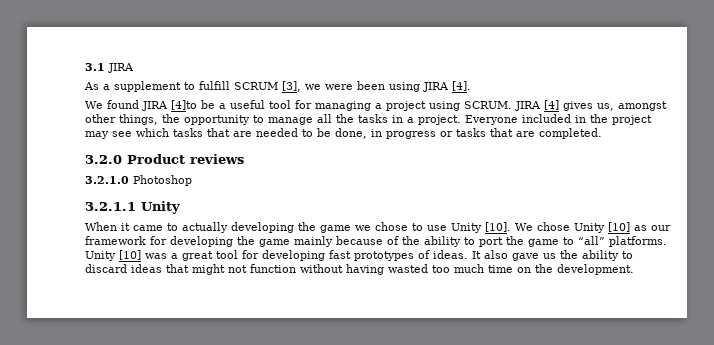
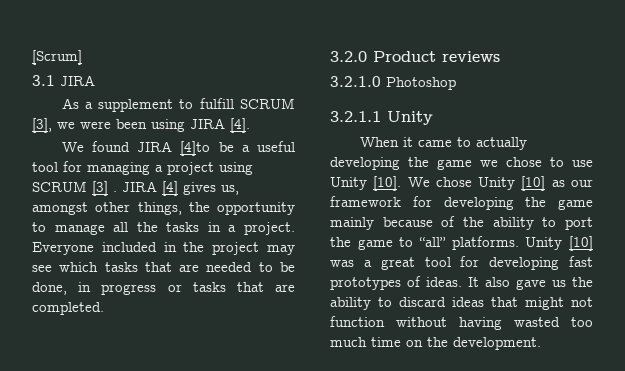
(85, 67) none -> [32,50,82,65] [Scrum] //
[464,101,512,109] SCRUM. -> [32,181,117,196] SCRUM [3] .

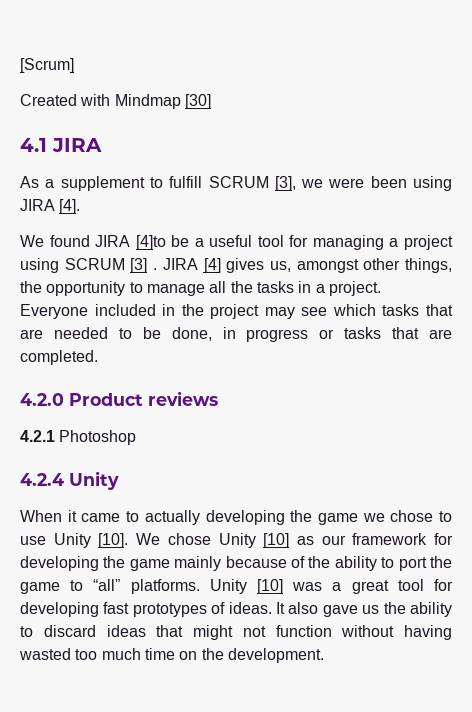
[32,75,55,86] 3.1 -> [20,94,211,109] [20,138,47,152] Created with Mindmap [30] // 4.1
[330,51,367,62] 3.2.0 -> [20,393,64,406] 4.2.0
[330,76,381,87] 3.2.1.0 -> [20,430,55,442] 4.2.1
[330,111,381,122] 3.2.1.1 -> [20,473,64,486] 4.2.4

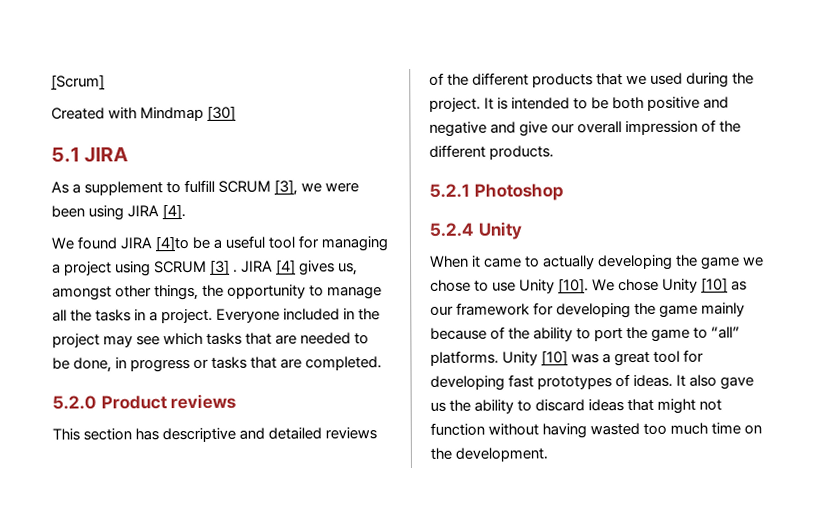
[20,138,47,152] 4.1 -> [51,146,80,163] 5.1
[20,393,64,406] 4.2.0 -> [52,395,97,410] 5.2.0
[20,430,55,442] 4.2.1 -> [52,427,378,443] [429,72,755,88] [429,96,730,112] [429,119,742,137] [429,144,555,160] [429,183,470,198] This section has descriptive and detailed reviews of the different products that we used during the project. It is intended to be both positive and negative and give our overall impression of the different products. // 5.2.1
[20,473,64,486] 4.2.4 -> [429,222,474,237] 5.2.4

